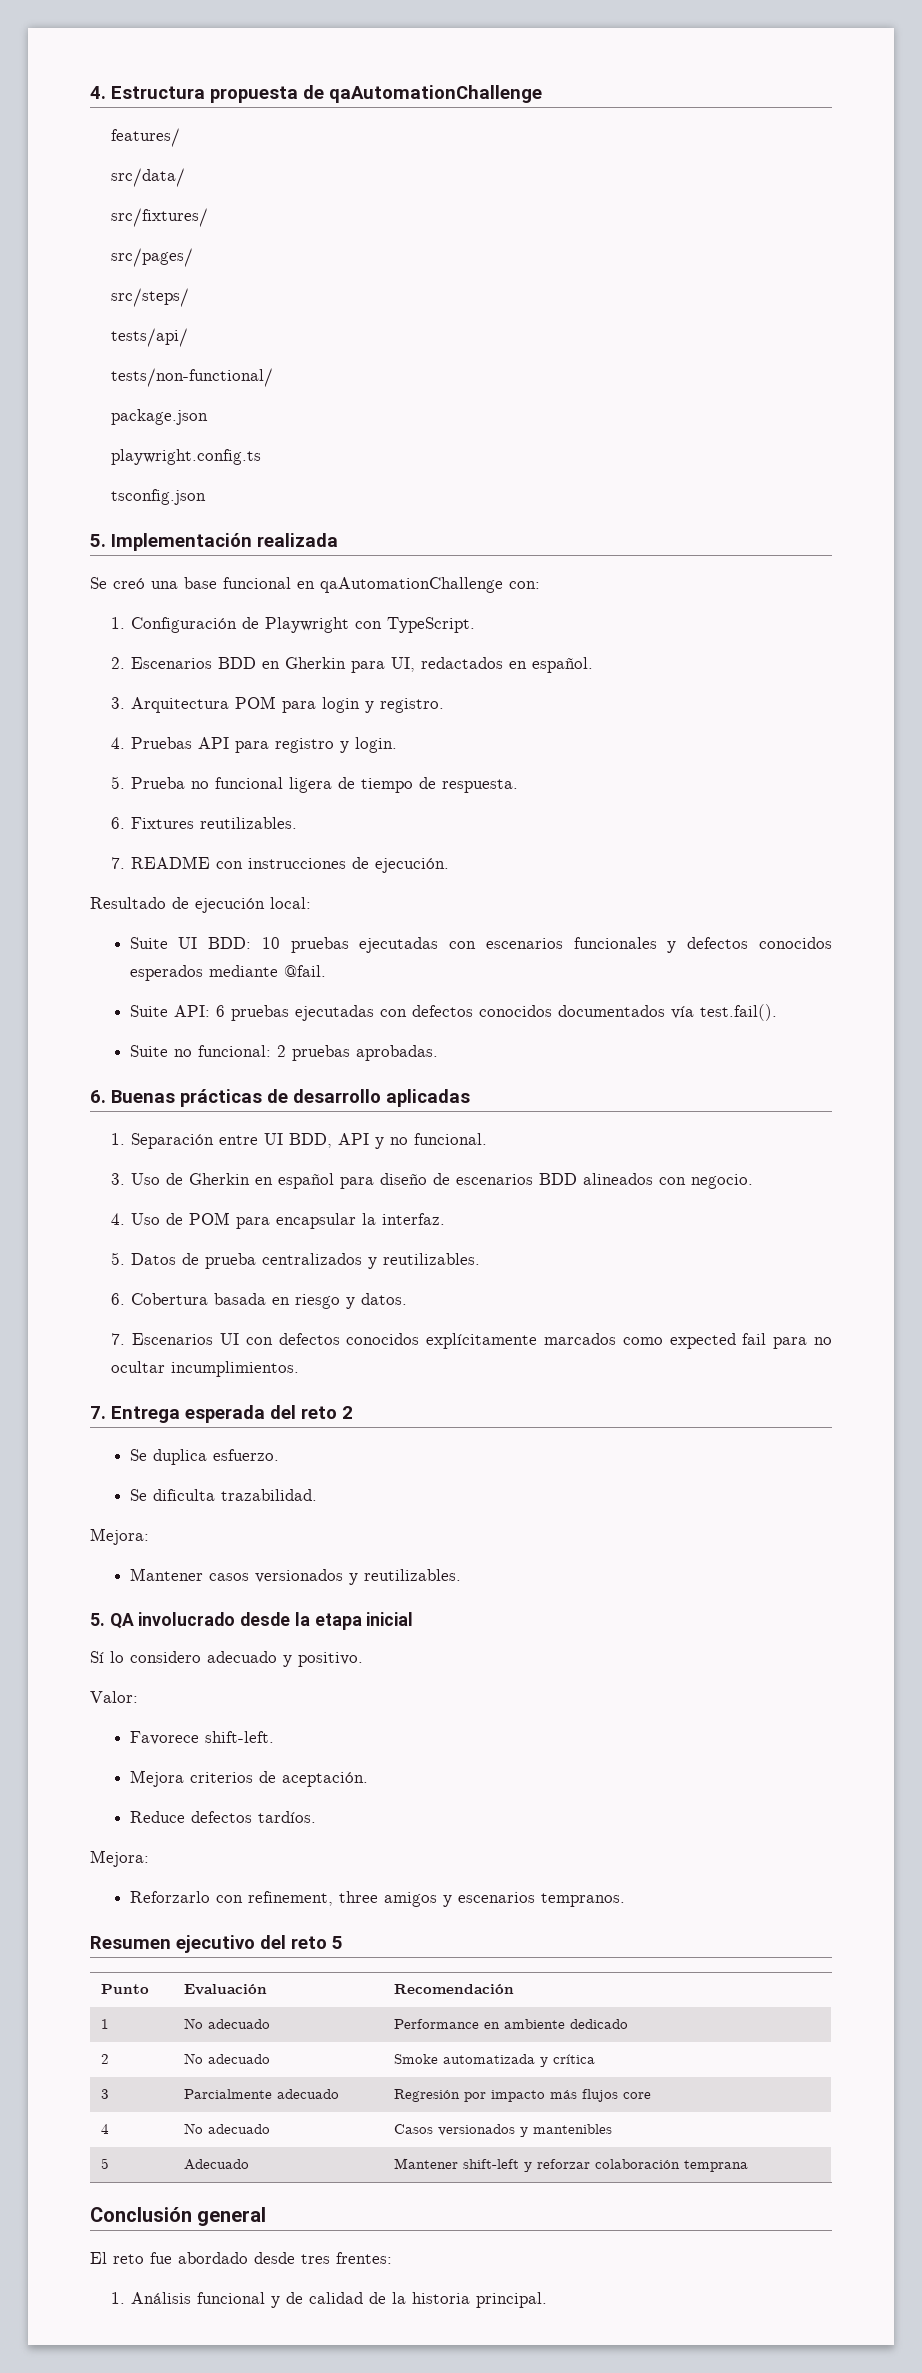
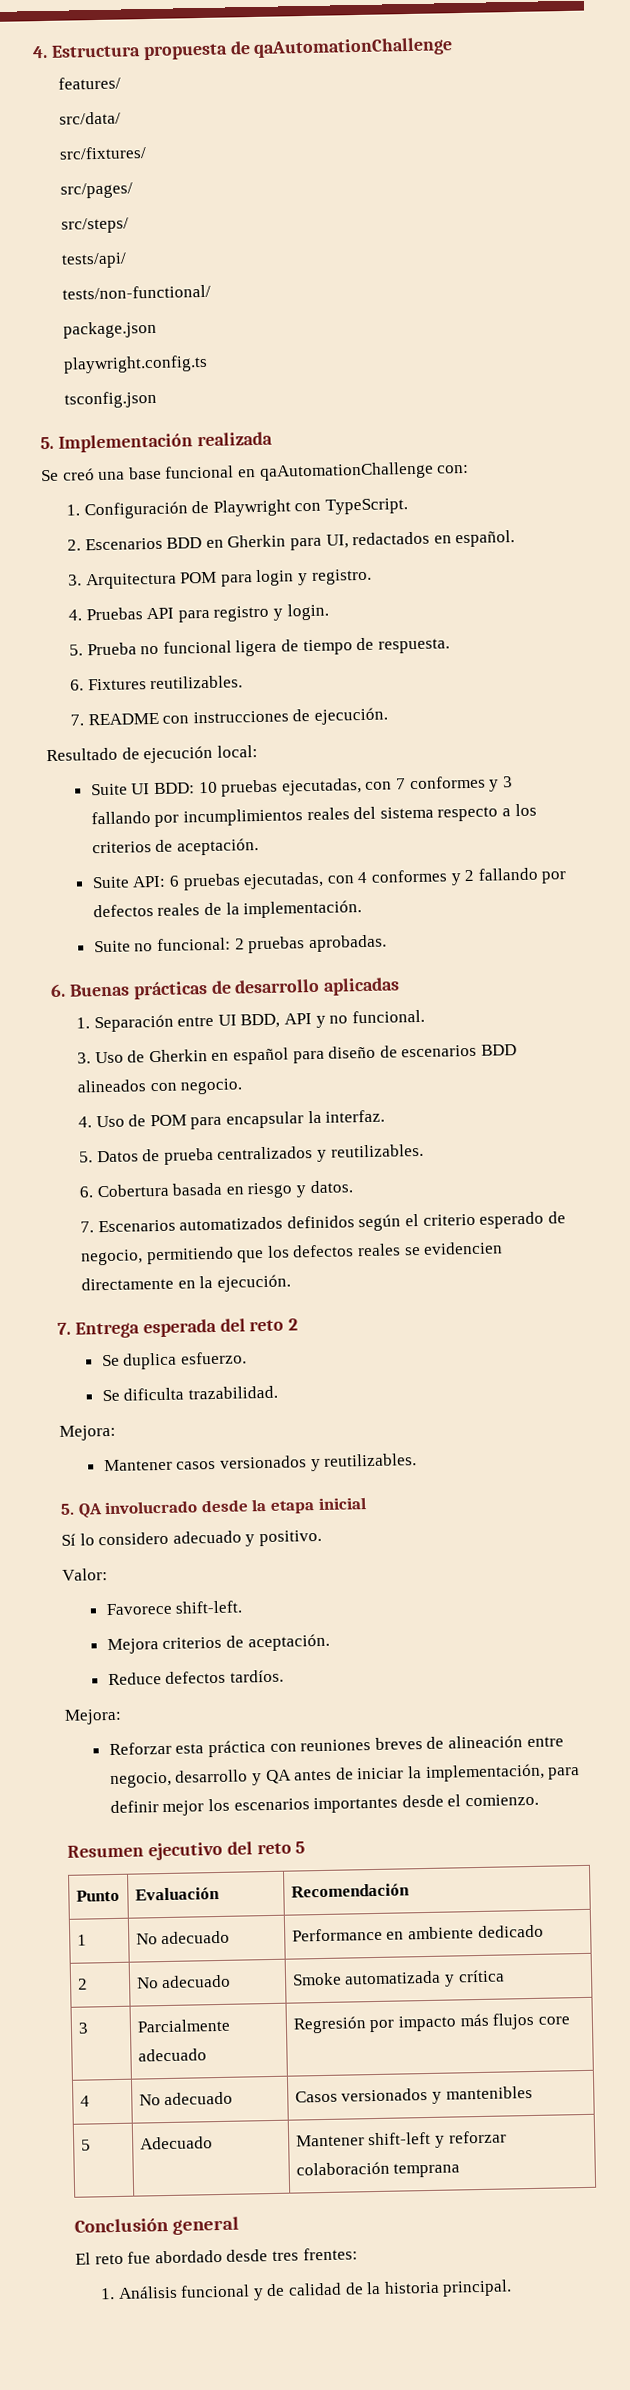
[359,937,832,953] [129,965,326,981] [129,1004,777,1021] ejecutadas con escenarios funcionales y defectos conocidos esperados mediante @fail. // Suite API: 6 pruebas ejecutadas con defectos conocidos documentados vía test.fail(). -> [281,775,513,796] [90,803,537,828] [91,838,259,856] [91,867,568,891] [92,900,363,919] ejecutadas, con 7 conformes y 3 fallando por incumplimientos reales del sistema respecto a los criterios de aceptación. // Suite API: 6 pruebas ejecutadas, con 4 conformes y 2 fallando por defectos reales de la implementación.
[220,1333,833,1349] [111,1361,300,1377] UI con defectos conocidos explícitamente marcados como expected fail para no ocultar incumplimientos. -> [179,1211,566,1232] [81,1241,504,1266] [81,1274,291,1292] automatizados definidos según el criterio esperado de negocio, permitiendo que los defectos reales se evidencien directamente en la ejecución.
[129,1891,625,1907] Reforzarlo con refinement, three amigos y escenarios tempranos. -> [108,1735,564,1758] [109,1763,581,1789] [109,1793,539,1817] Reforzar esta práctica con reuniones breves de alineación entre negocio, desarrollo y QA antes de iniciar la implementación, para definir mejor los escenarios importantes desde el comienzo.

